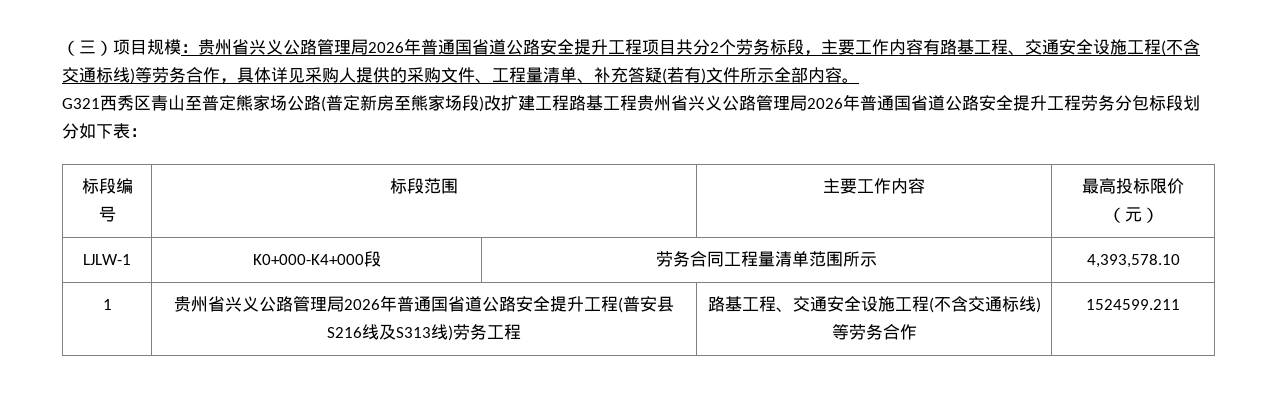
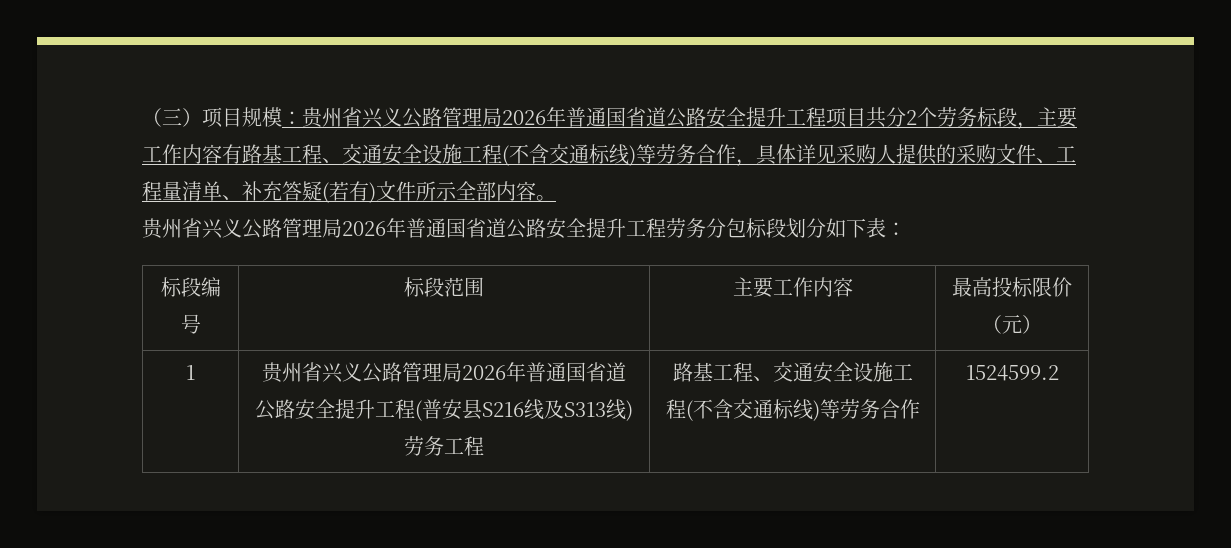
[62,95,637,112] G321西秀区青山至普定熊家场公路(普定新房至熊家场段)改扩建工程路基工程 -> (556, 198) none
[83,254,131,265] [252,251,381,267] [656,251,877,267] [1086,254,1180,268] // LJLW-1 | K0+000-K4+000段 | 劳务合同工程量清单范围所示 | 4,393,578.10 -> (1042, 324) none
[1086,299,1180,310] 1524599.211 -> [965,365,1059,381] 1524599.2

